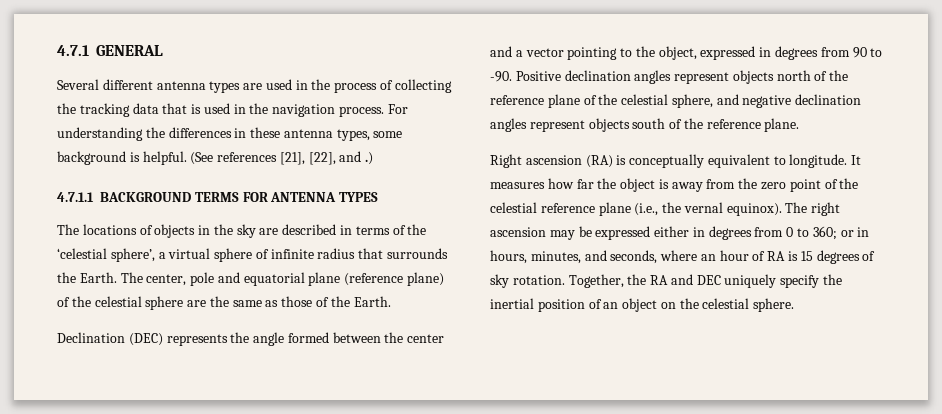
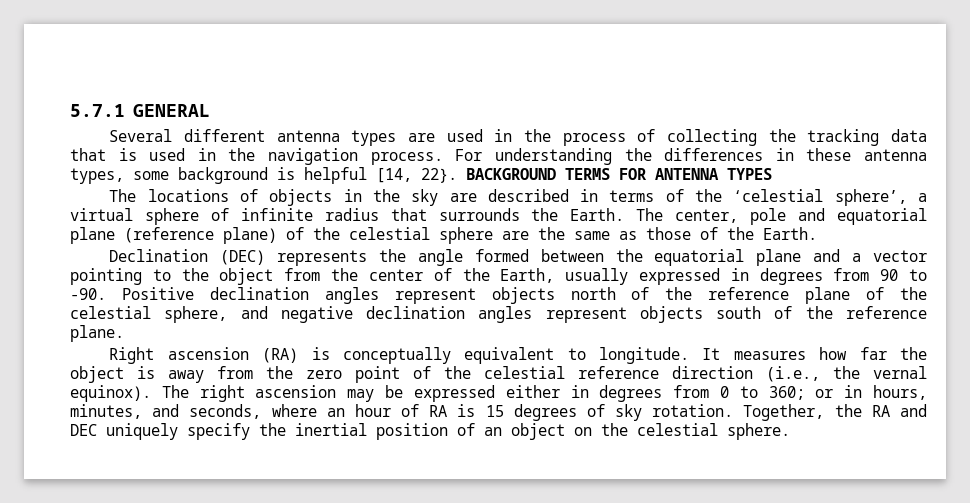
[57,45,89,56] 4.7.1 -> [70,104,125,117] 5.7.1
[142,151,374,165] [57,192,94,202] helpful. (See references [21], [22], and .) // 4.7.1.1 -> [304,167,457,184] helpful [14, 22}.
[407,334,445,343] center -> [654,249,802,266] equatorial plane
[658,46,697,60] object, -> [219,268,629,285] object from the center of the Earth, usually
[598,202,631,216] plane -> [672,366,753,379] direction

